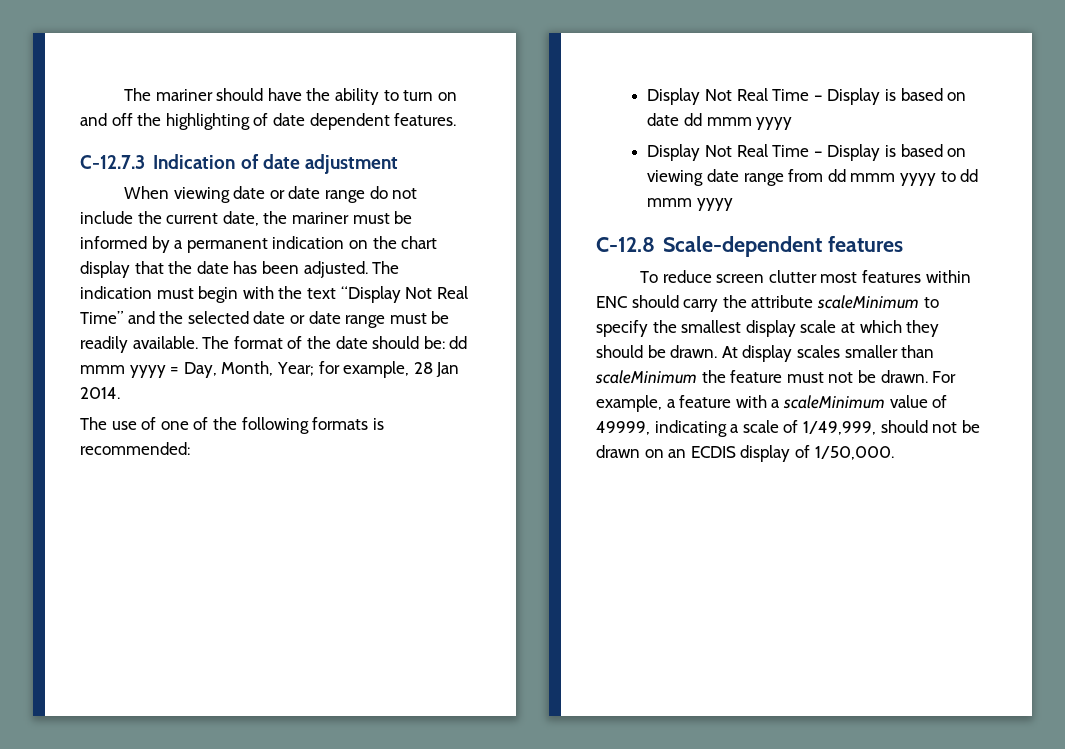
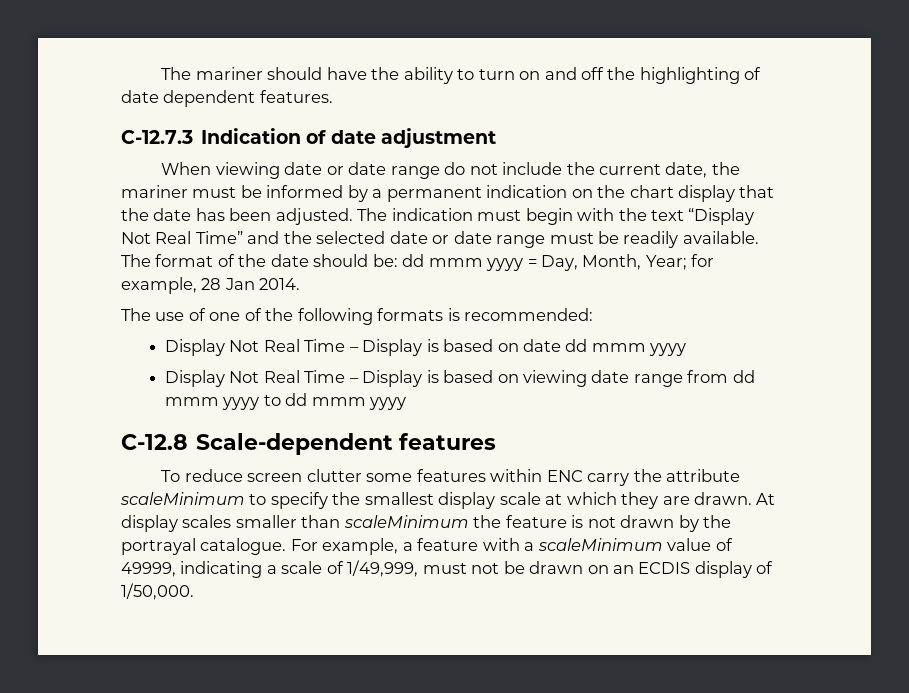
[820,272,858,283] most -> [366,473,413,482] some
[631,295,679,308] should -> (583, 476) none
[596,345,666,358] should be -> [662,496,690,505] are
[786,370,928,383] must not be drawn. -> [571,515,732,532] [121,538,287,555] is not drawn by the portrayal catalogue.
[880,420,928,433] should -> [422,563,467,574] must

